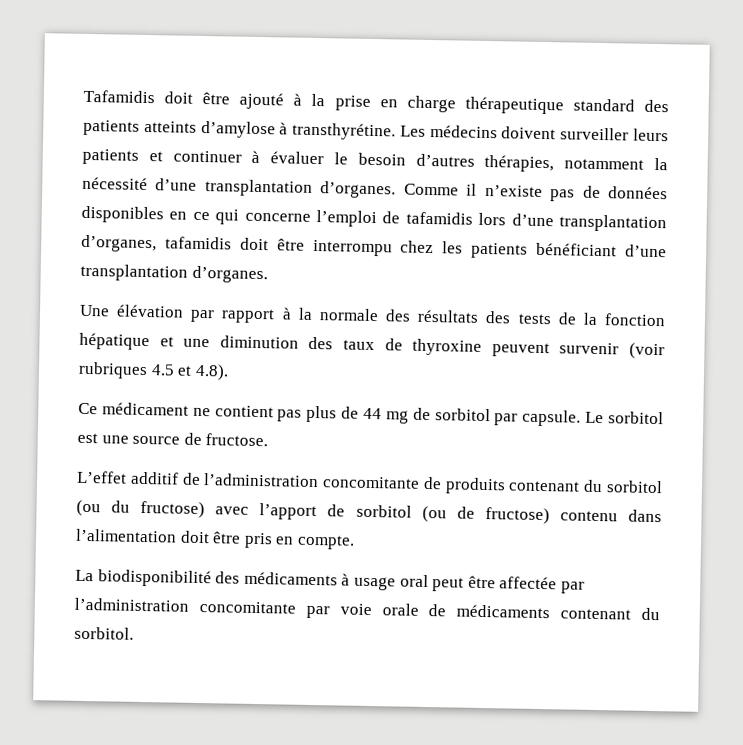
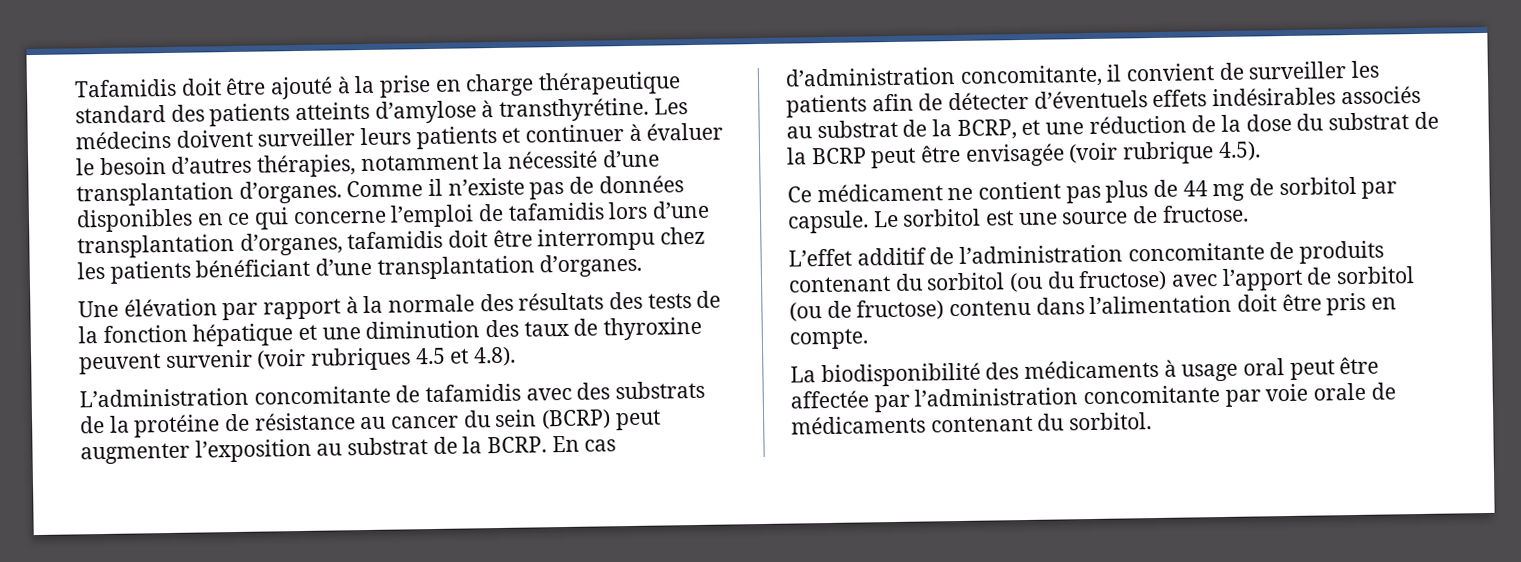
(229, 372) none -> [79,380,706,408] [79,409,661,438] [80,435,617,465] [785,60,1380,88] [786,85,1421,118] [786,111,1439,141] [786,141,1261,169] // L’administration concomitante de tafamidis avec des substrats de la protéine de résistance au cancer du sein (BCRP) peut augmenter l’exposition au substrat de la BCRP. En cas d’administration concomitante, il convient de surveiller les patients afin de détecter d’éventuels effets indésirables associés au substrat de la BCRP, et une réduction de la dose du substrat de la BCRP peut être envisagée (voir rubrique 4.5).

